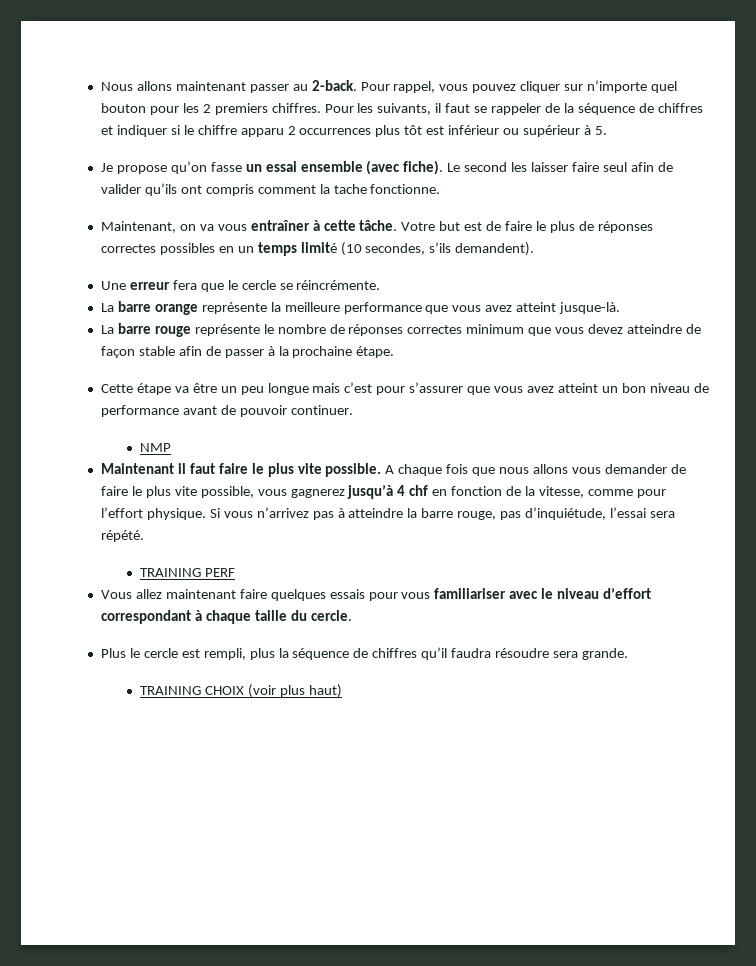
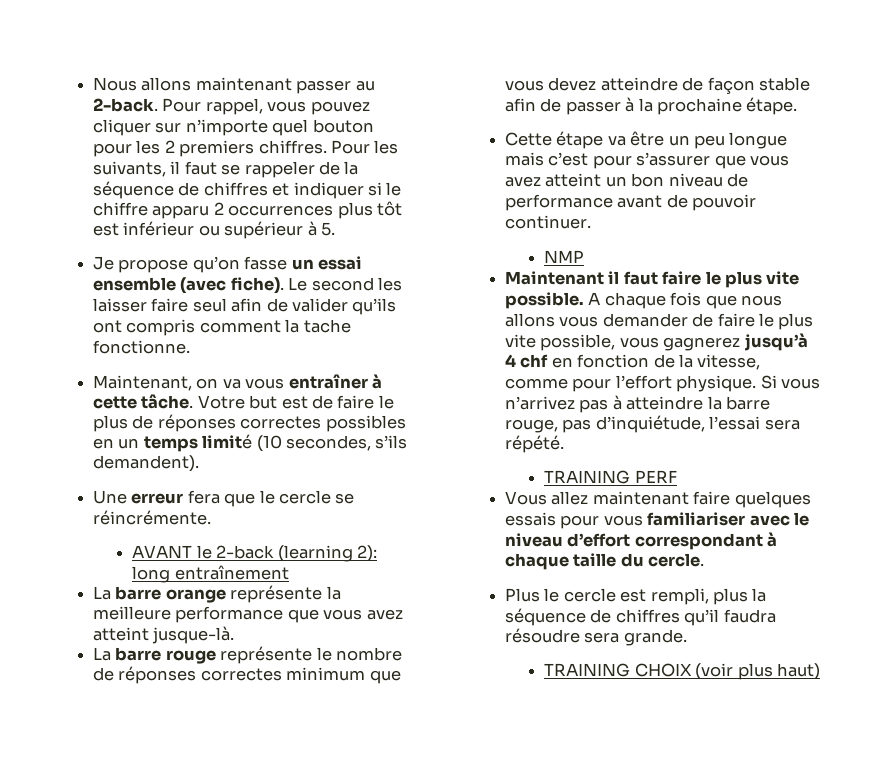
(381, 285) none -> [132,545,378,562] [132,565,289,583] // AVANT le 2-back (learning 2): long entraînement

